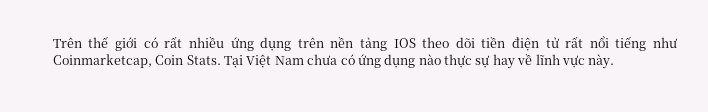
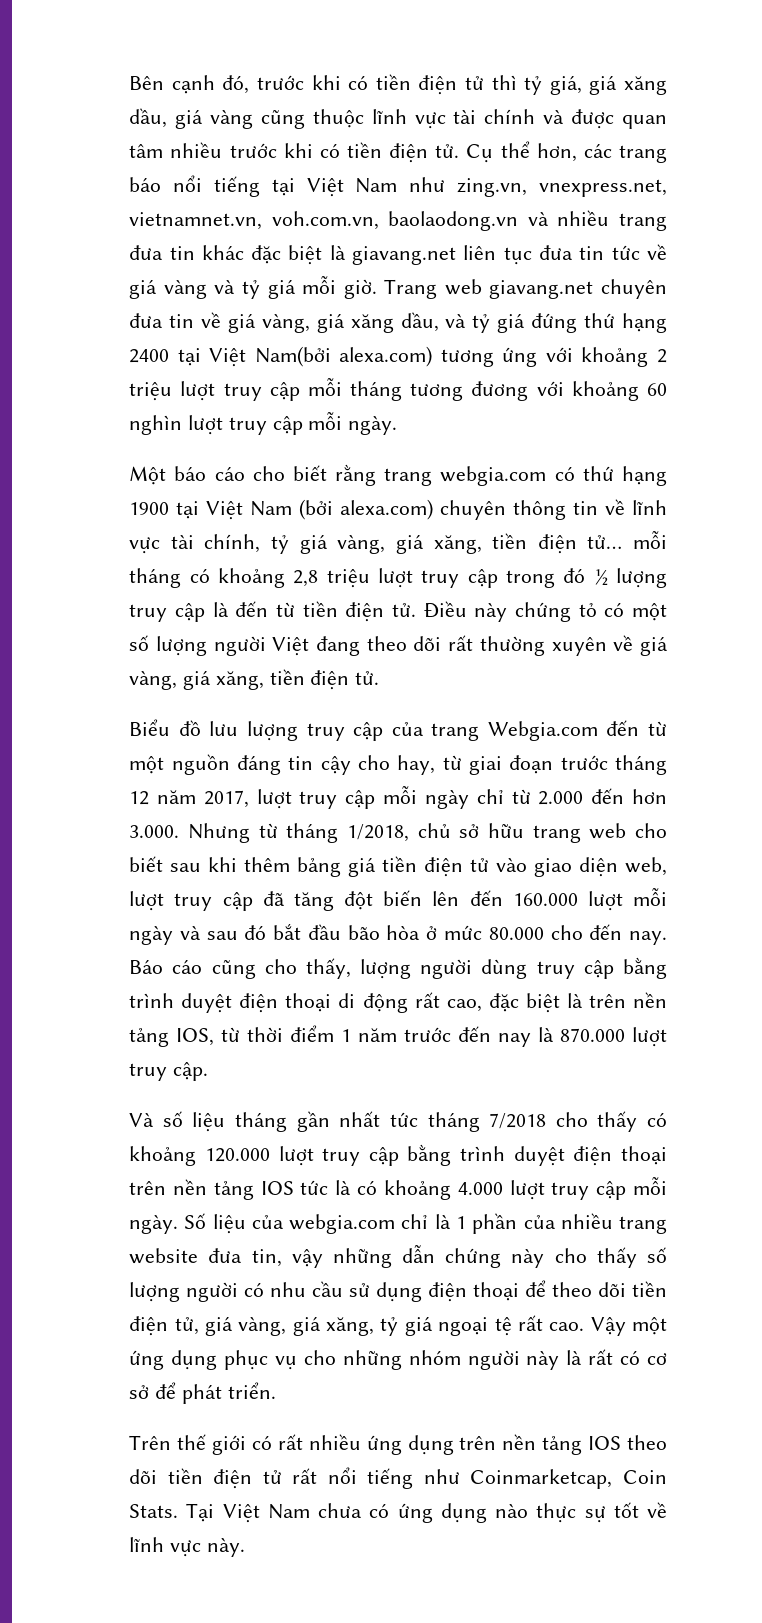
(52, 42) none -> [129,74,667,95] [129,108,667,129] [129,141,668,163] [129,175,667,197] [129,210,667,231] [129,244,667,265] [129,275,667,299] [129,312,667,333] [129,346,667,367] [129,377,667,401] [129,411,398,435] [129,464,668,486] [129,499,667,520] [129,530,667,554] [129,568,668,588] [129,601,667,622] [129,635,668,656] [129,669,380,690] [129,719,667,741] [129,754,668,775] [129,785,667,809] [129,823,668,843] [129,856,667,877] [129,887,667,911] [129,923,667,945] [129,957,667,979] [129,992,667,1013] [129,1025,667,1047] [129,1062,209,1081] [129,1111,667,1132] [129,1144,667,1166] [129,1176,667,1200] [129,1213,667,1234] [129,1244,668,1268] [129,1280,667,1302] [129,1315,667,1336] [129,1349,667,1370] [129,1382,276,1404] Bên cạnh đó, trước khi có tiền điện tử thì tỷ giá, giá xăng dầu, giá vàng cũng thuộc lĩnh vực tài chính và được quan tâm nhiều trước khi có tiền điện tử. Cụ thể hơn, các trang báo nổi tiếng tại Việt Nam như zing.vn, vnexpress.net, vietnamnet.vn, voh.com.vn, baolaodong.vn và nhiều trang đưa tin khác đặc biệt là giavang.net liên tục đưa tin tức về giá vàng và tỷ giá mỗi giờ. Trang web giavang.net chuyên đưa tin về giá vàng, giá xăng dầu, và tỷ giá đứng thứ hạng 2400 tại Việt Nam(bởi alexa.com) tương ứng với khoảng 2 triệu lượt truy cập mỗi tháng tương đương với khoảng 60 nghìn lượt truy cập mỗi ngày. // Một báo cáo cho biết rằng trang webgia.com có thứ hạng 1900 tại Việt Nam (bởi alexa.com) chuyên thông tin về lĩnh vực tài chính, tỷ giá vàng, giá xăng, tiền điện tử… mỗi tháng có khoảng 2,8 triệu lượt truy cập trong đó ½ lượng truy cập là đến từ tiền điện tử. Điều này chứng tỏ có một số lượng người Việt đang theo dõi rất thường xuyên về giá vàng, giá xăng, tiền điện tử. // Biểu đồ lưu lượng truy cập của trang Webgia.com đến từ một nguồn đáng tin cậy cho hay, từ giai đoạn trước tháng 12 năm 2017, lượt truy cập mỗi ngày chỉ từ 2.000 đến hơn 3.000. Nhưng từ tháng 1/2018, chủ sở hữu trang web cho biết sau khi thêm bảng giá tiền điện tử vào giao diện web, lượt truy cập đã tăng đột biến lên đến 160.000 lượt mỗi ngày và sau đó bắt đầu bão hòa ở mức 80.000 cho đến nay. Báo cáo cũng cho thấy, lượng người dùng truy cập bằng trình duyệt điện thoại di động rất cao, đặc biệt là trên nền tảng IOS, từ thời điểm 1 năm trước đến nay là 870.000 lượt truy cập. // Và số liệu tháng gần nhất tức tháng 7/2018 cho thấy có khoảng 120.000 lượt truy cập bằng trình duyệt điện thoại trên nền tảng IOS tức là có khoảng 4.000 lượt truy cập mỗi ngày. Số liệu của webgia.com chỉ là 1 phần của nhiều trang website đưa tin, vậy những dẫn chứng này cho thấy số lượng người có nhu cầu sử dụng điện thoại để theo dõi tiền điện tử, giá vàng, giá xăng, tỷ giá ngoại tệ rất cao. Vậy một ứng dụng phục vụ cho những nhóm người này là rất có cơ sở để phát triển. //
[492,54,515,69] hay -> [613,1502,639,1518] tốt

